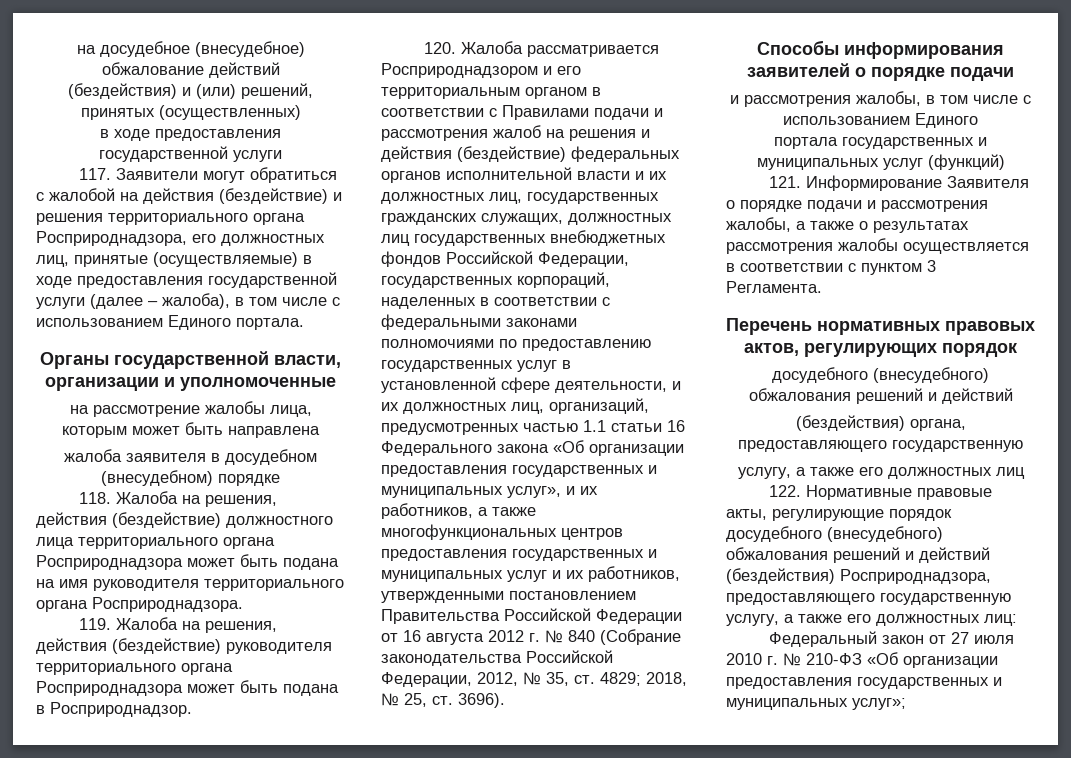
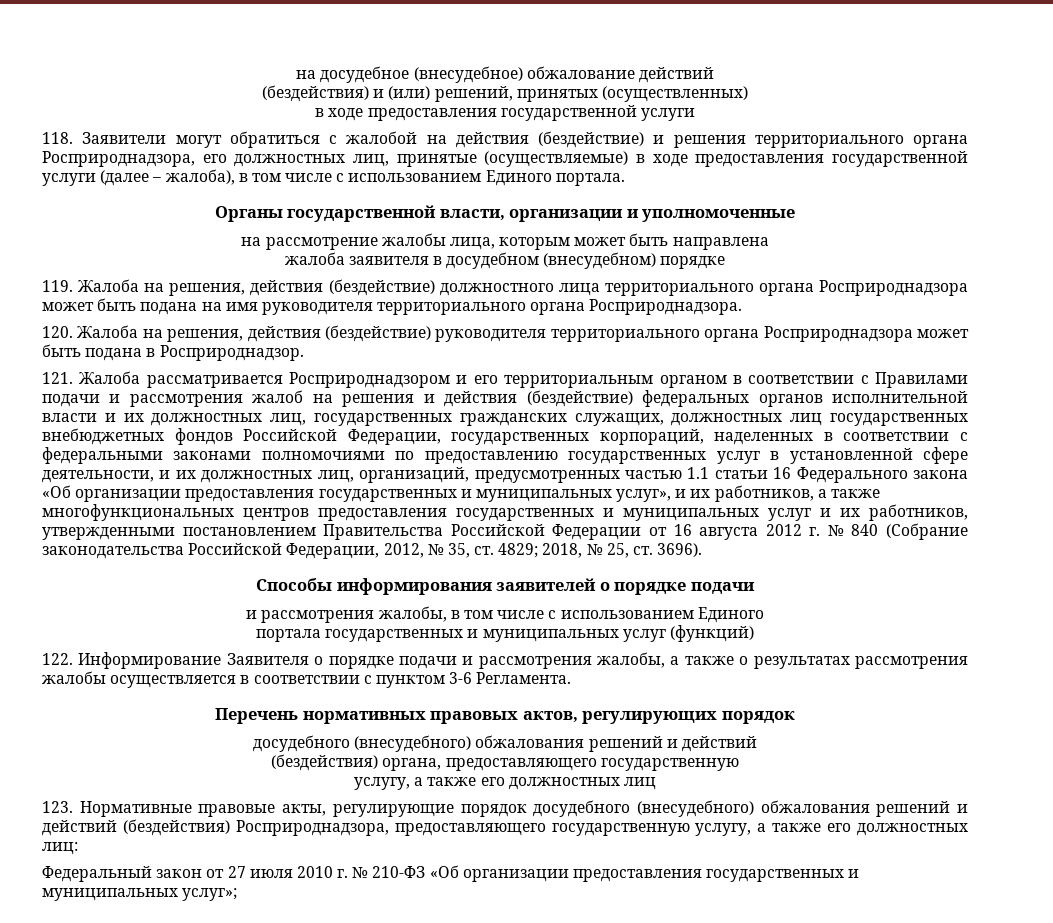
[78,168,111,180] 117. -> [42,132,73,144] 118.
[78,492,111,504] 118. -> [42,280,73,292] 119.
[78,618,111,630] 119. -> [42,326,73,338] 120.
[423,42,456,54] 120. -> [42,372,73,384] 121.
[768,176,801,188] 121. -> [42,653,73,665] 122.
[927,260,936,272] 3 -> [449,672,473,684] 3-6
[768,485,801,497] 122. -> [42,801,73,813] 123.

